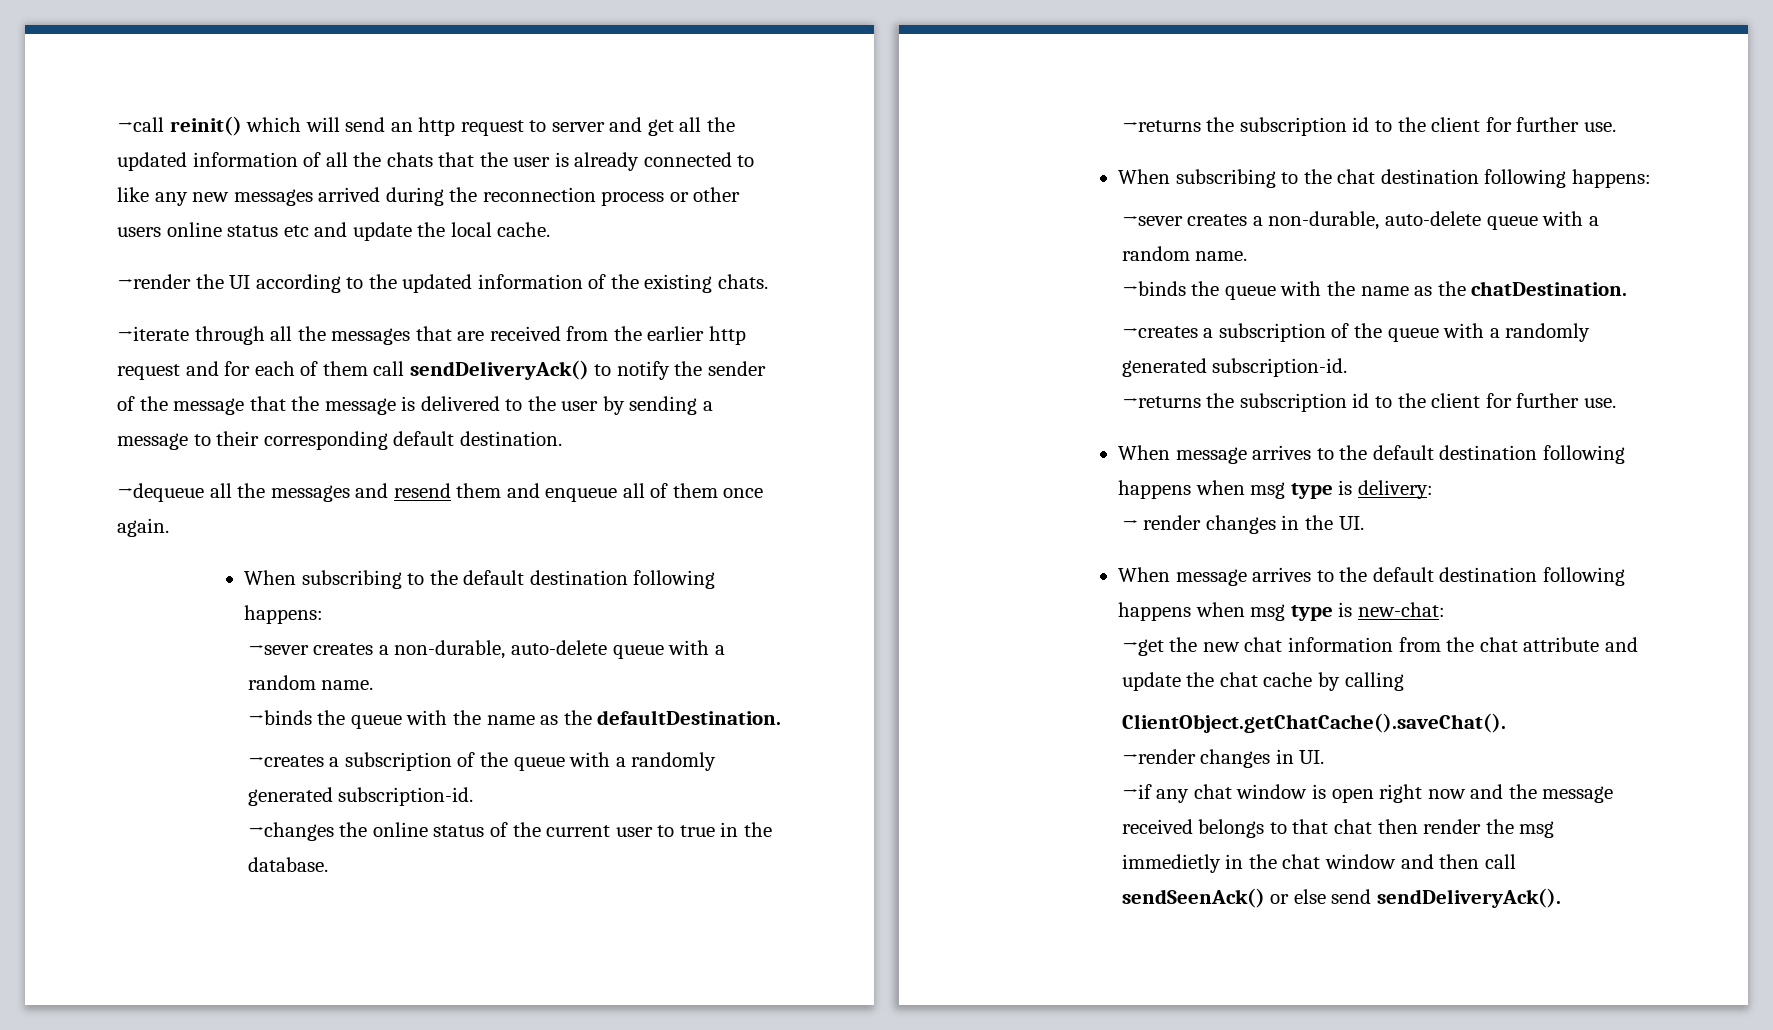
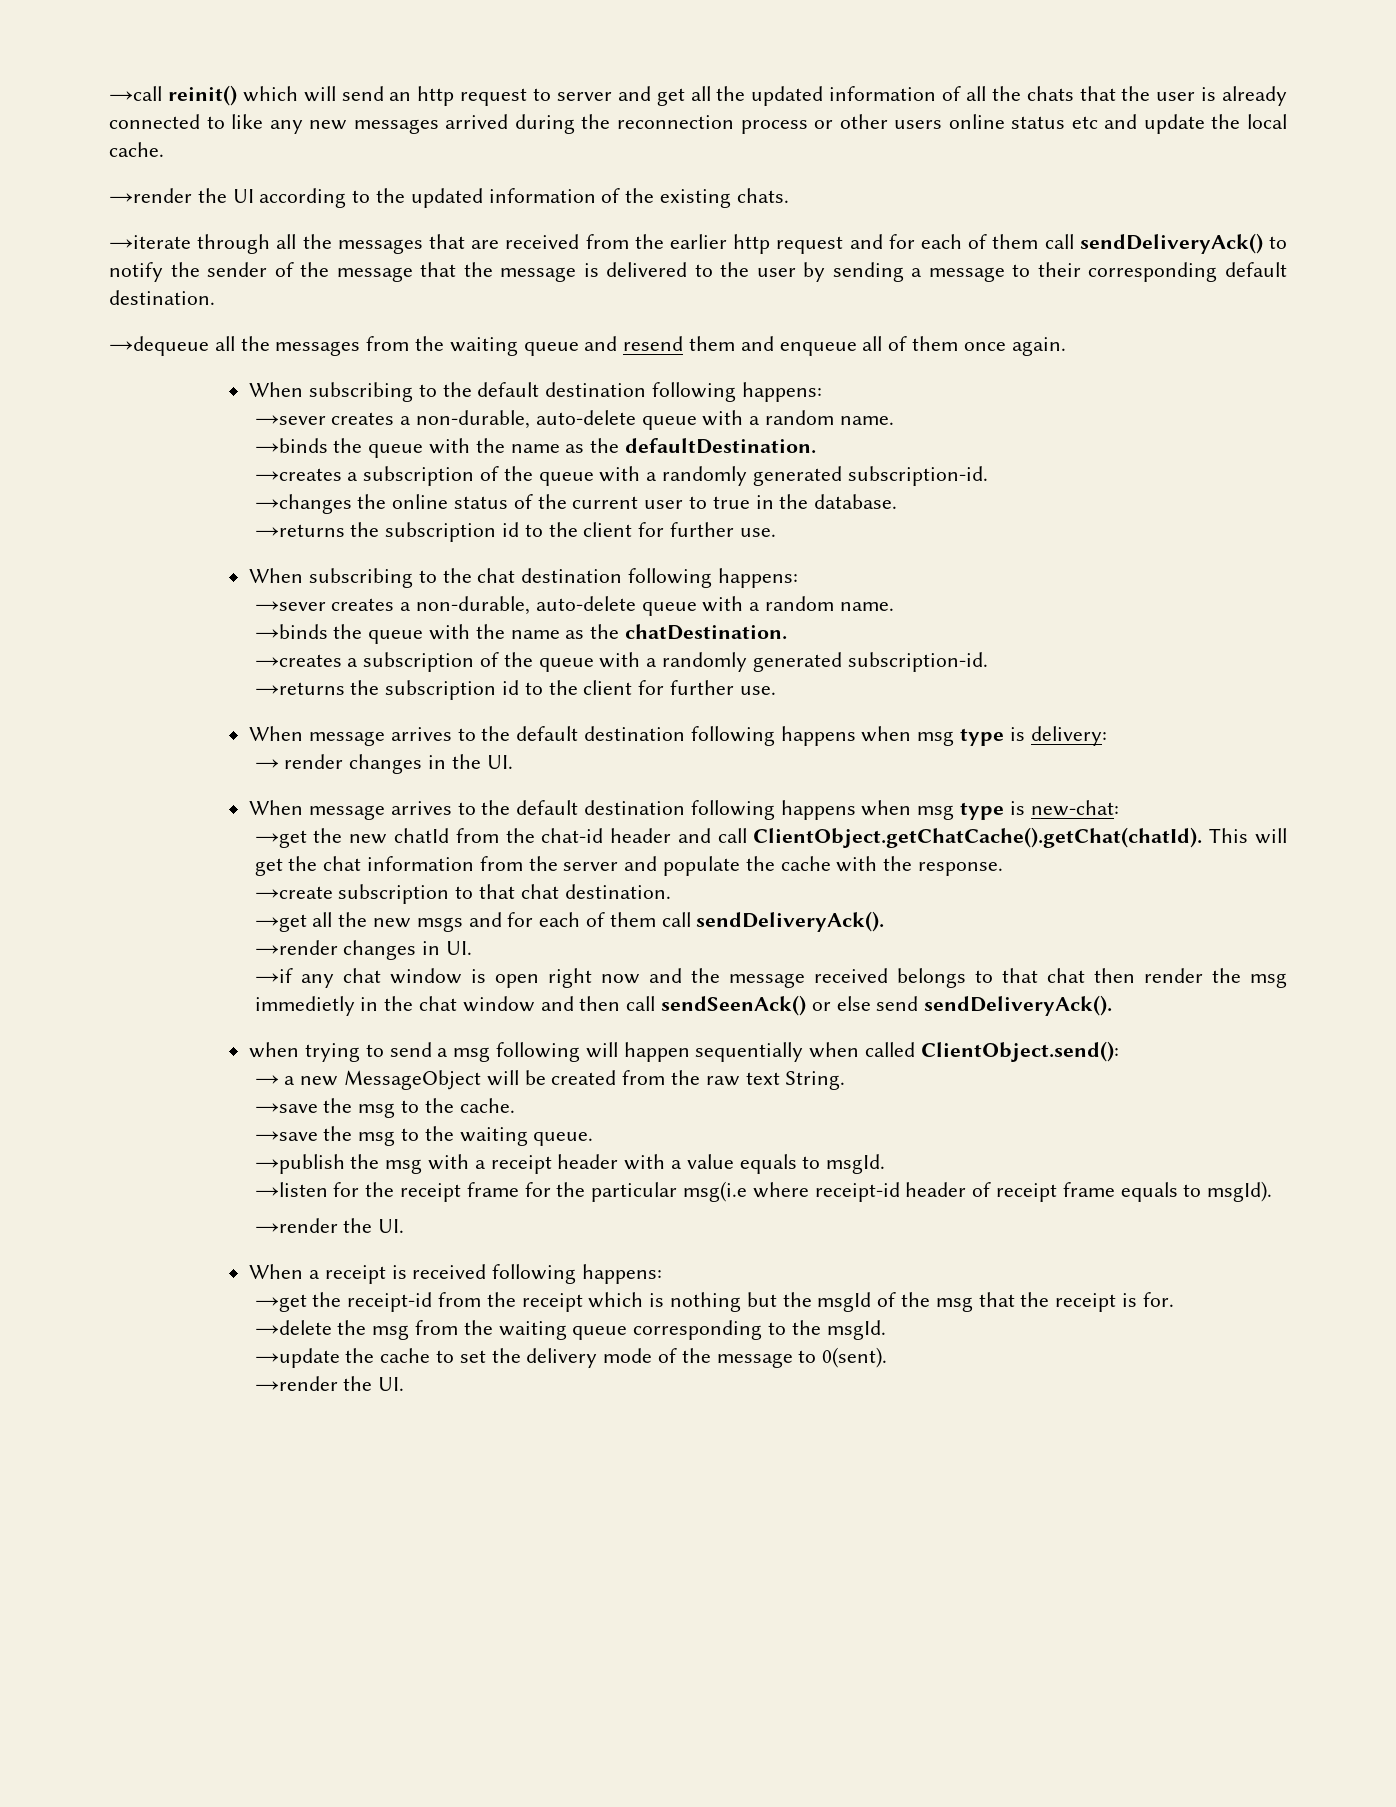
(350, 493) none -> [366,336,579,356] from the waiting queue
[1244,637,1638,652] [1121,672,1404,691] [1121,713,1506,733] chat information from the chat attribute and update the chat cache by calling // ClientObject.getChatCache().saveChat(). -> [393,827,1287,848] [254,856,1004,876] [254,884,671,904] [254,911,885,932] chatId from the chat-id header and call ClientObject.getChatCache().getChat(chatId). This will get the chat information from the server and populate the cache with the response. // →create subscription to that chat destination. // →get all the new msgs and for each of them call sendDeliveryAck().
(1562, 898) none -> [249,1041,1119,1062] [254,1070,846,1090] [254,1098,515,1118] [254,1126,594,1146] [254,1154,886,1174] [254,1181,1273,1202] [254,1218,405,1233] [249,1264,662,1284] [254,1292,1174,1312] [254,1320,886,1340] [254,1347,888,1368] [254,1376,405,1391] // when trying to send a msg following will happen sequentially when called ClientObject.send(): // → a new MessageObject will be created from the raw text String. // →save the msg to the cache. // →save the msg to the waiting queue. // →publish the msg with a receipt header with a value equals to msgId. // →listen for the receipt frame for the particular msg(i.e where receipt-id header of receipt frame equals to msgId). // →render the UI. // When a receipt is received following happens: // →get the receipt-id from the receipt which is nothing but the msgId of the msg that the receipt is for. // →delete the msg from the waiting queue corresponding to the msgId. // →update the cache to set the delivery mode of the message to 0(sent). // →render the UI.

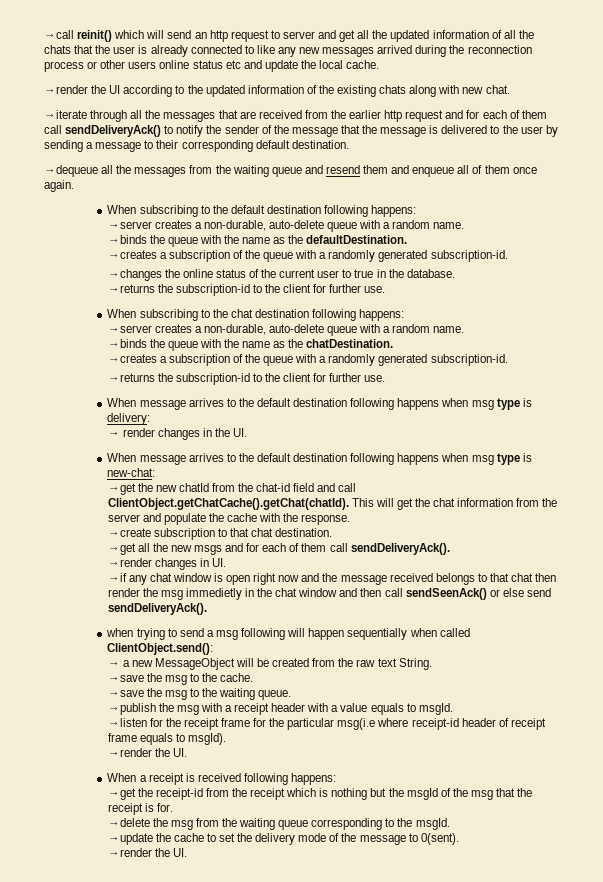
[736,188,789,203] chats. -> [379,85,510,97] chats along with new chat.
[254,415,326,425] →sever -> [107,221,152,229] →server
[385,522,520,542] subscription id -> [175,284,250,296] subscription-id
[254,601,326,611] →sever -> [107,325,152,333] →server
[385,680,520,700] subscription id -> [175,373,250,385] subscription-id
[610,828,672,843] header -> [293,483,315,492] field

